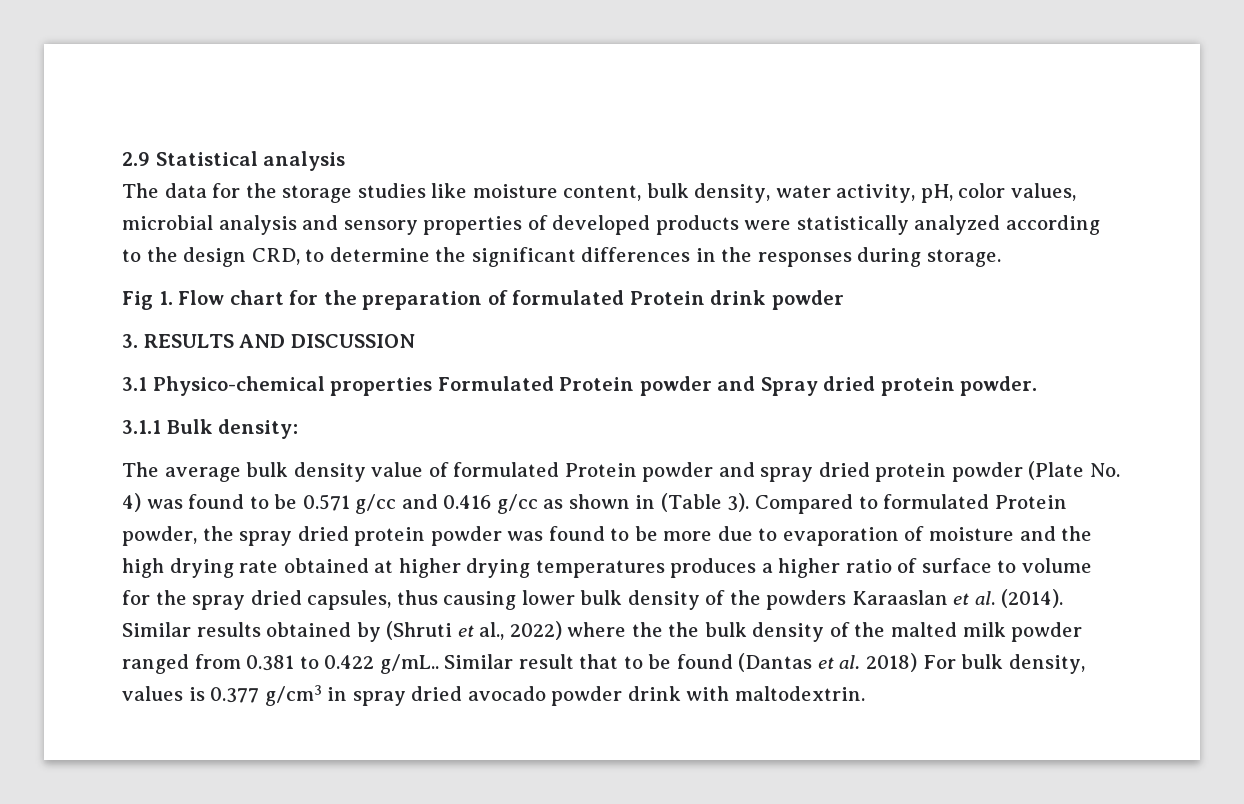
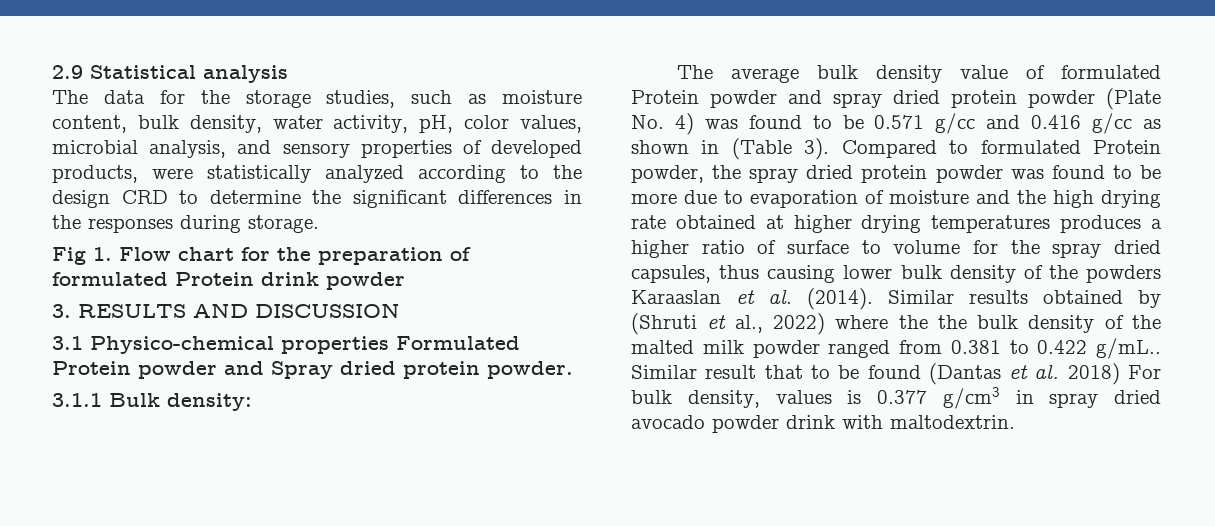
[357,183,468,198] studies like -> [326,90,487,108] studies, such as
[218,215,297,235] analysis -> [149,140,227,158] analysis,
[655,215,739,235] products -> [52,165,138,183] products,
[251,248,300,265] CRD, -> [121,190,168,204] CRD

